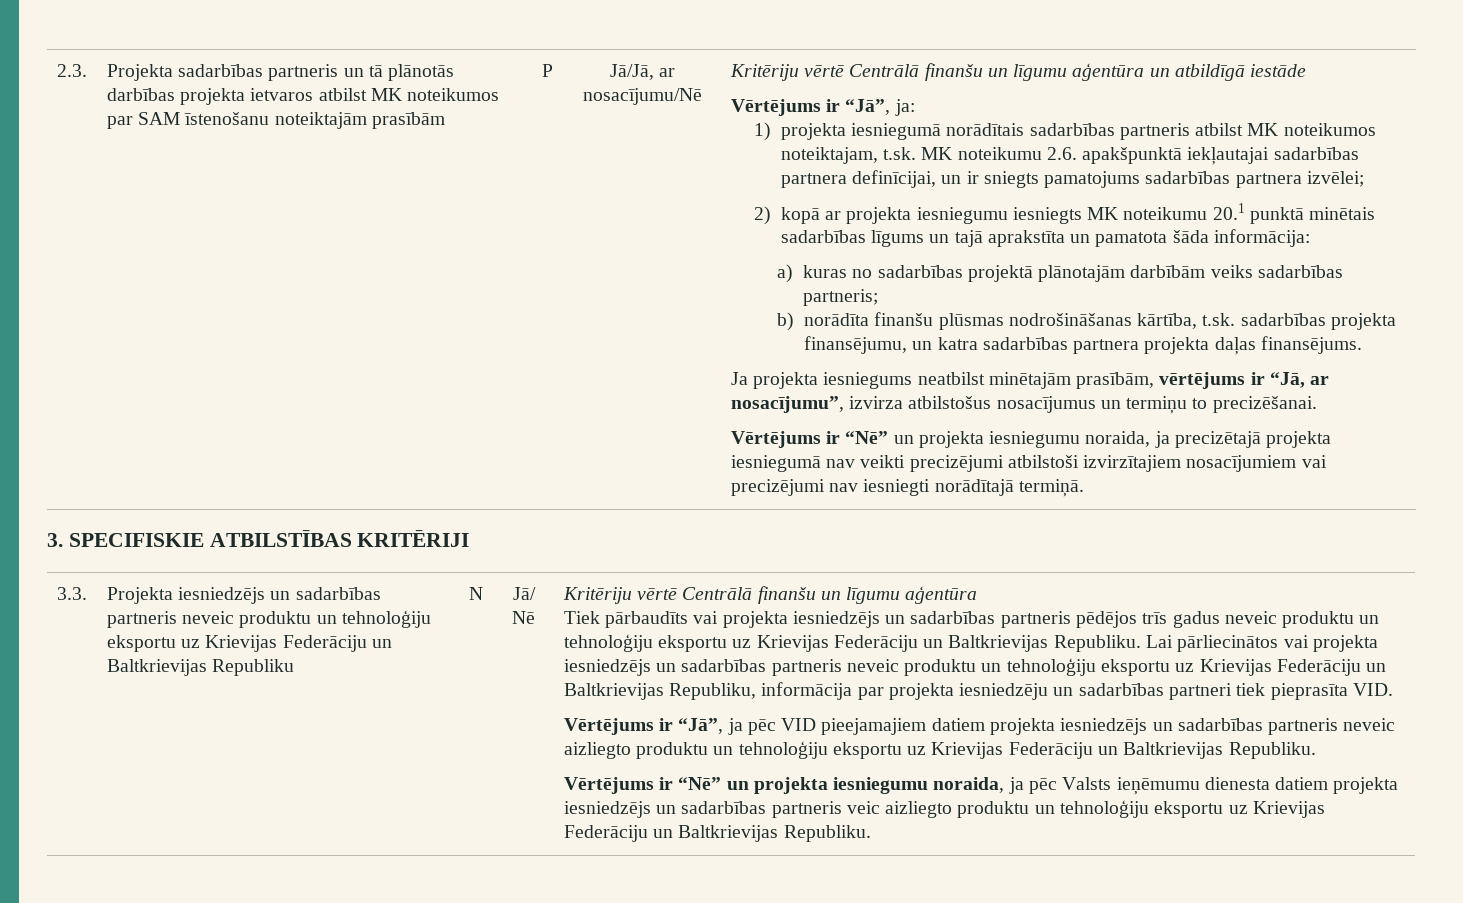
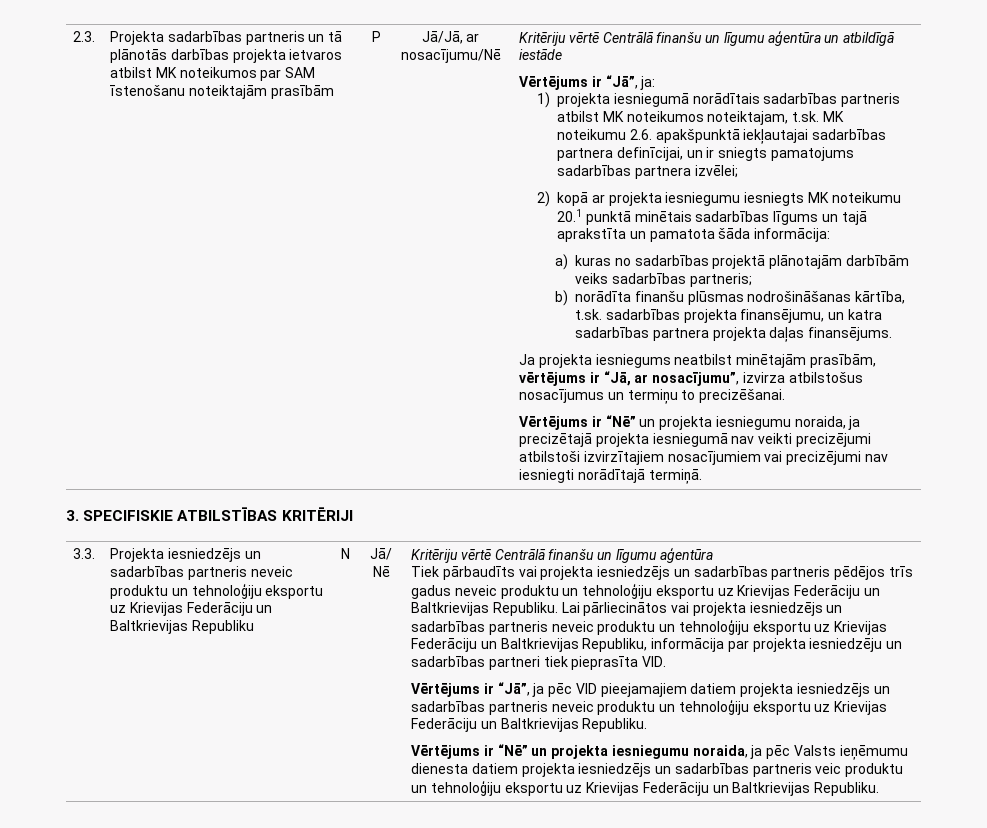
[563,742,631,759] aizliegto -> (594, 706) none
[885,801,953,818] aizliegto -> (842, 768) none

